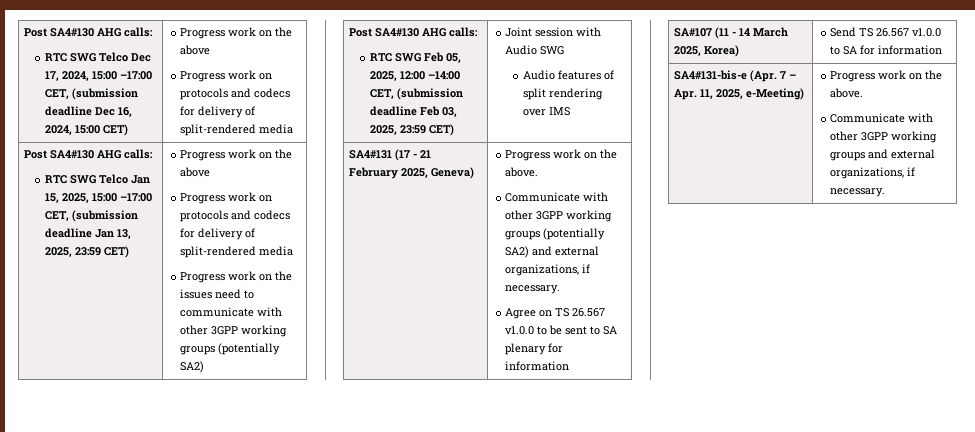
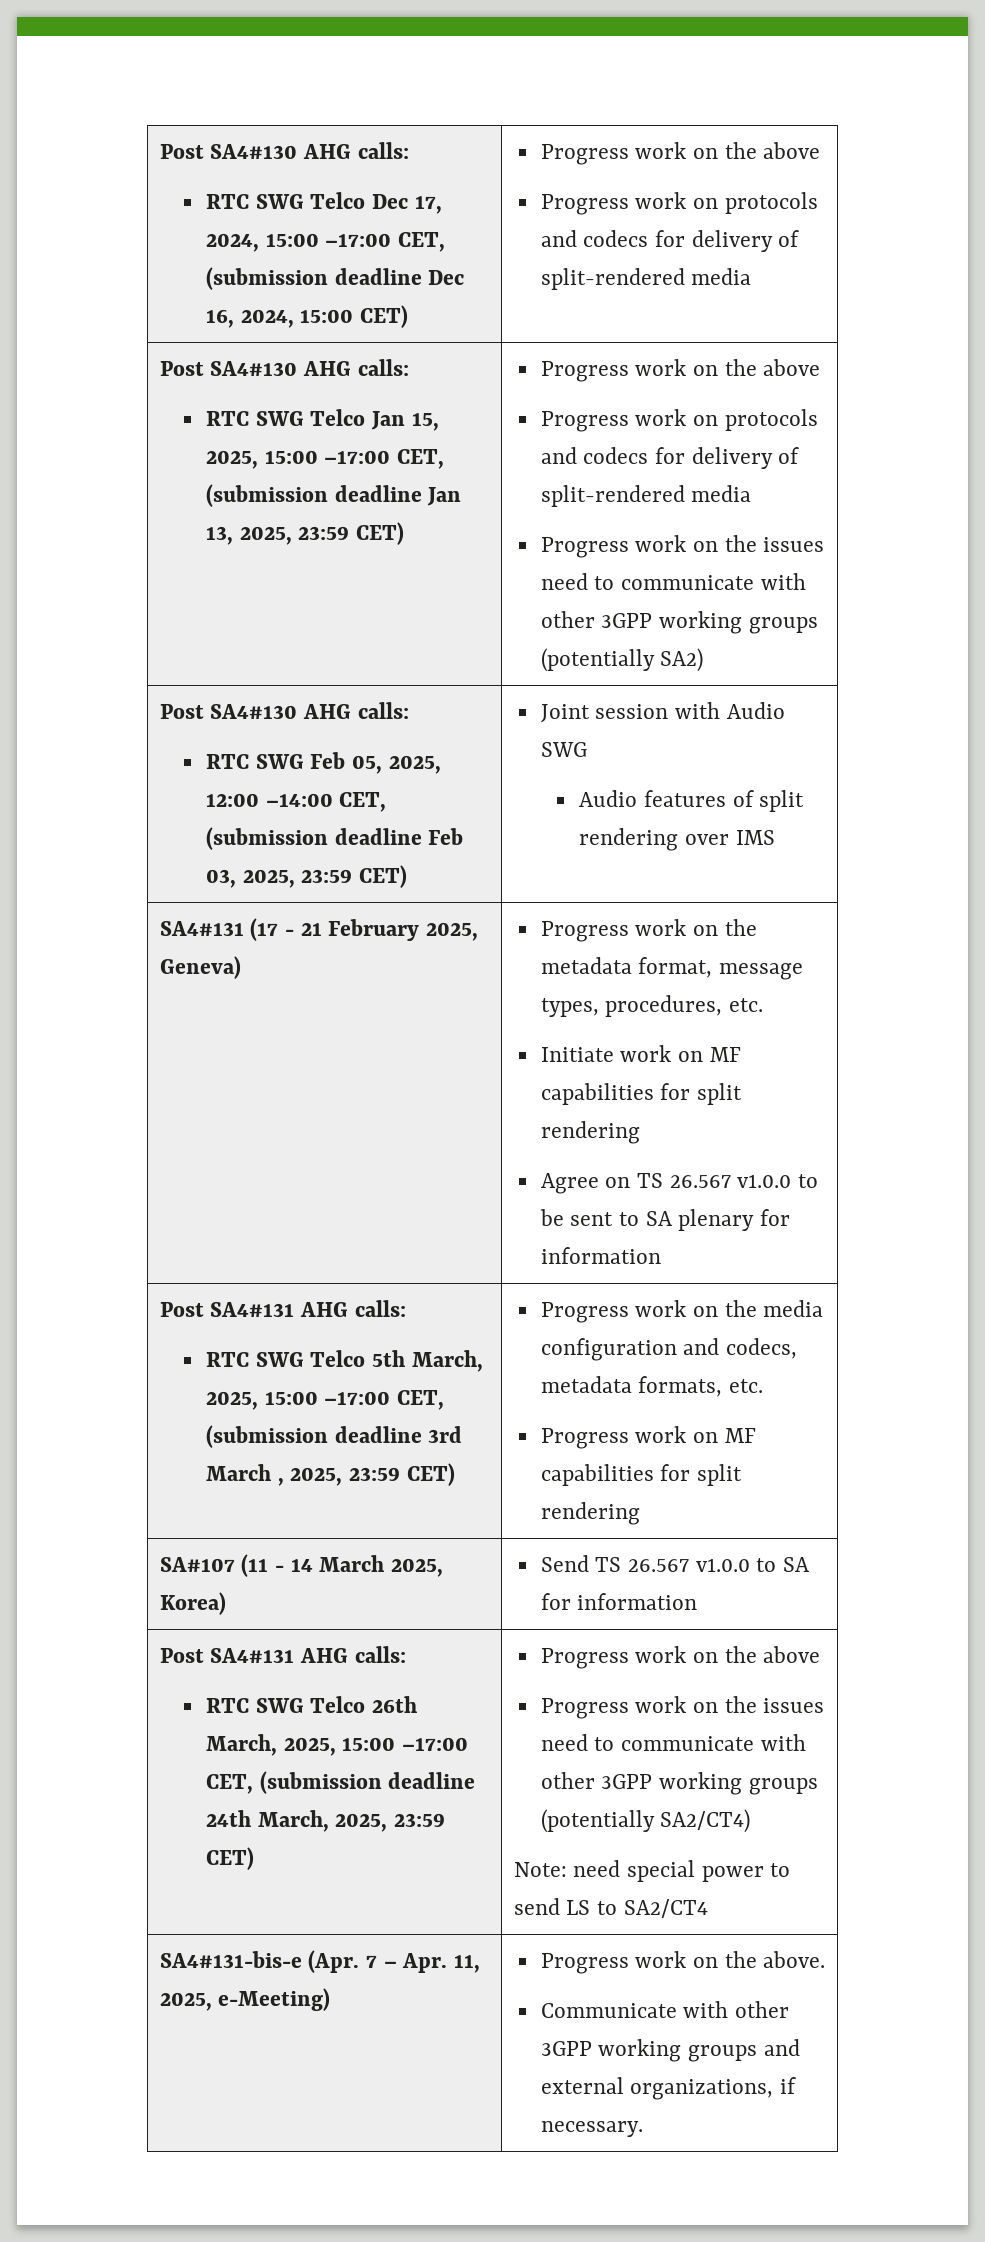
[505,167,539,177] [505,192,609,202] [505,210,613,222] [505,228,606,240] [505,246,600,258] [505,264,591,276] [505,285,561,294] above. // Communicate with other 3GPP working groups (potentially SA2) and external organizations, if necessary. -> [540,957,803,980] [540,995,763,1017] [540,1045,741,1062] [540,1083,742,1105] [540,1121,640,1144] metadata format, message types, procedures, etc. // Initiate work on MF capabilities for split rendering
(570, 366) none -> [159,1300,406,1317] [206,1350,483,1372] [206,1390,444,1410] [206,1425,463,1448] [206,1463,455,1486] [540,1300,824,1323] [540,1338,797,1361] [540,1376,763,1397] [540,1426,756,1449] [540,1464,742,1486] [540,1502,640,1525] // Post SA4#131 AHG calls: // RTC SWG Telco 5th March, 2025, 15:00 –17:00 CET, (submission deadline 3rd March , 2025, 23:59 CET) | Progress work on the media configuration and codecs, metadata formats, etc. // Progress work on MF capabilities for split rendering
(943, 50) none -> [159,1646,406,1663] [206,1696,417,1713] [206,1734,468,1756] [206,1771,476,1794] [206,1810,445,1832] [206,1847,255,1870] [540,1646,821,1669] [540,1696,825,1719] [540,1734,806,1751] [540,1772,818,1795] [540,1809,751,1833] [513,1860,791,1882] [513,1898,708,1918] // Post SA4#131 AHG calls: // RTC SWG Telco 26th March, 2025, 15:00 –17:00 CET, (submission deadline 24th March, 2025, 23:59 CET) | Progress work on the above // Progress work on the issues need to communicate with other 3GPP working groups (potentially SA2/CT4) // Note: need special power to send LS to SA2/CT4

